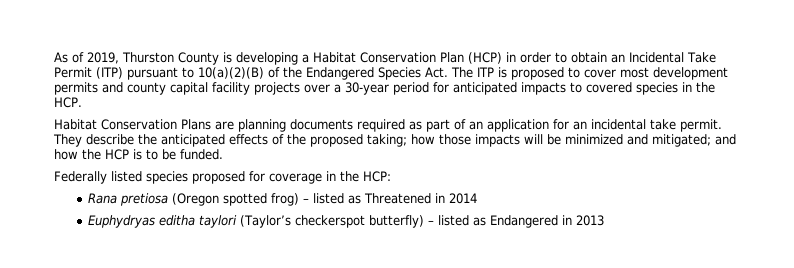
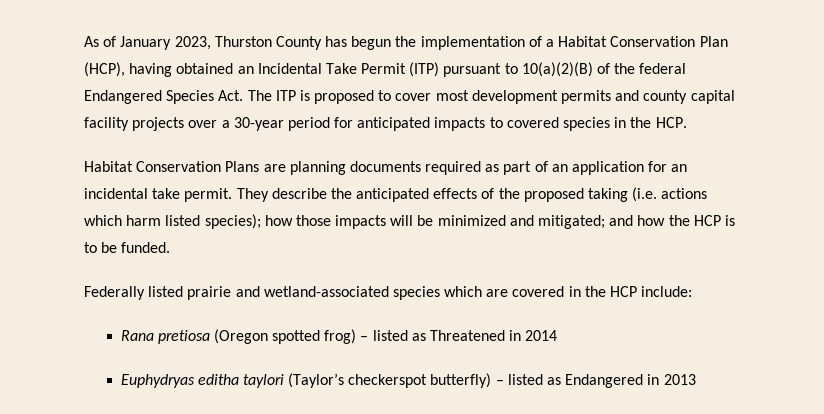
[87,52,607,65] 2019, Thurston County is developing a Habitat Conservation Plan (HCP) in order to obtain -> [120,36,728,50] [84,62,234,77] January 2023, Thurston County has begun the implementation of a Habitat Conservation Plan (HCP), having obtained
(302, 72) none -> [639,63,687,74] federal
[367,134,407,147] taking; -> [588,187,708,202] [84,214,261,229] taking (i.e. actions which harm listed species);
[146,171,391,184] species proposed for coverage in the HCP: -> [187,286,693,300] prairie and wetland-associated species which are covered in the HCP include:

